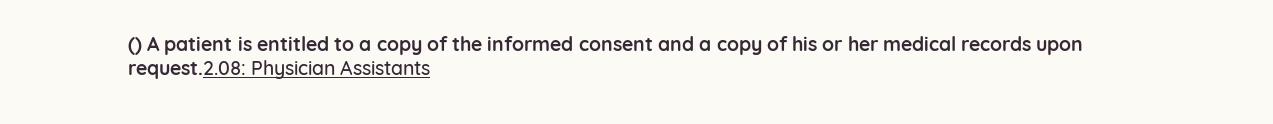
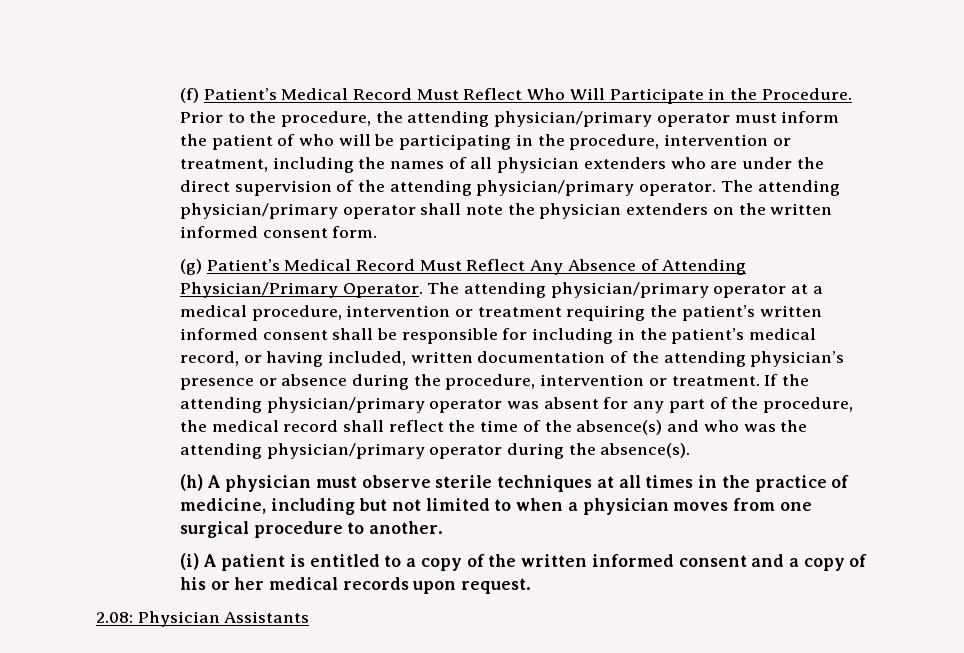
[127,37,142,55] () -> [179,88,852,104] [179,111,840,127] [179,134,791,150] [179,157,824,173] [179,180,840,196] [179,203,833,219] [179,226,378,238] [179,259,747,275] [179,282,823,298] [179,305,822,321] [179,328,817,344] [179,351,845,367] [179,374,810,390] [179,397,854,413] [179,420,808,435] [179,443,691,459] [179,474,850,492] [179,498,812,515] [179,521,443,538] [179,553,199,570] (f) Patient’s Medical Record Must Reflect Who Will Participate in the Procedure. Prior to the procedure, the attending physician/primary operator must inform the patient of who will be participating in the procedure, intervention or treatment, including the names of all physician extenders who are under the direct supervision of the attending physician/primary operator. The attending physician/primary operator shall note the physician extenders on the written informed consent form. // (g) Patient’s Medical Record Must Reflect Any Absence of Attending Physician/Primary Operator. The attending physician/primary operator at a medical procedure, intervention or treatment requiring the patient’s written informed consent shall be responsible for including in the patient’s medical record, or having included, written documentation of the attending physician’s presence or absence during the procedure, intervention or treatment. If the attending physician/primary operator was absent for any part of the procedure, the medical record shall reflect the time of the absence(s) and who was the attending physician/primary operator during the absence(s). // (h) A physician must observe sterile techniques at all times in the practice of medicine, including but not limited to when a physician moves from one surgical procedure to another. // (i)
(483, 43) none -> [521,554,588,567] written
[127,61,246,79] request.2.08: -> [461,578,532,594] [96,612,133,623] request. // 2.08:

